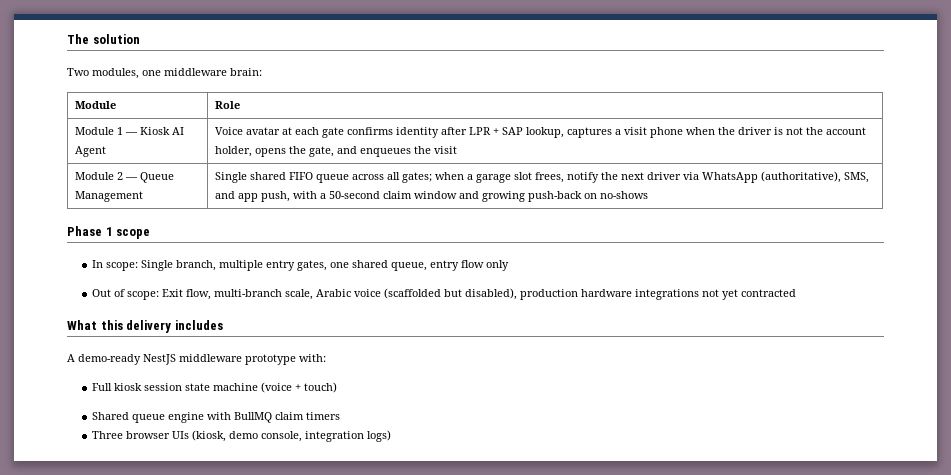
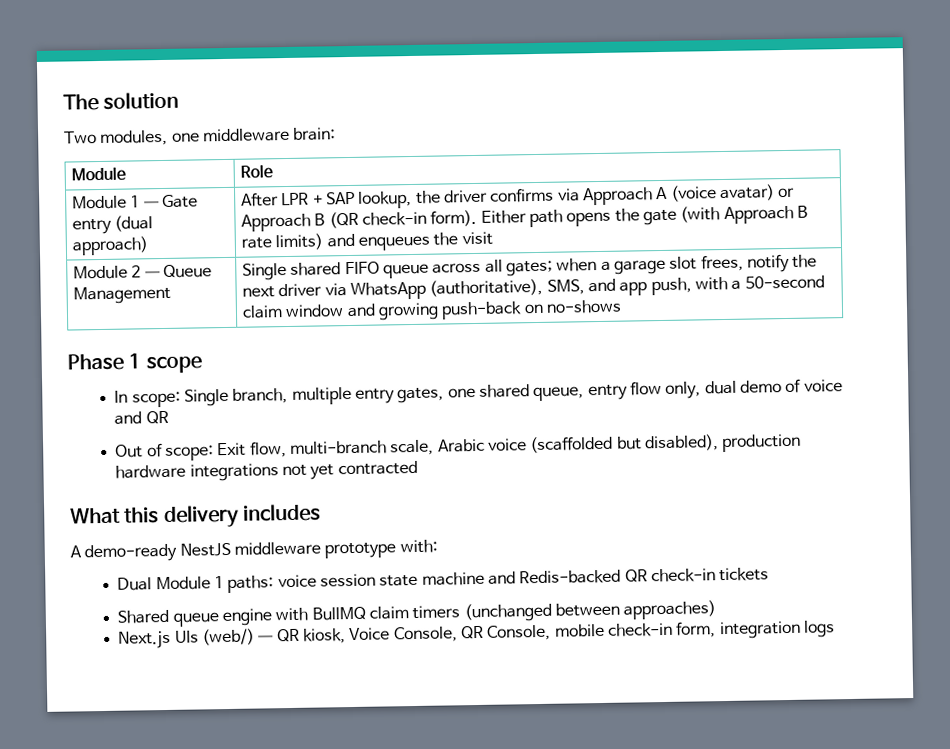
[139,127,184,135] [74,146,106,157] [214,127,866,138] [214,146,334,157] Kiosk AI Agent | Voice avatar at each gate confirms identity after LPR + SAP lookup, captures a visit phone when the driver is not the account holder, opens the gate, -> [162,194,199,208] [72,215,154,235] [72,236,150,256] [241,184,796,209] [241,205,808,232] [241,233,324,251] Gate entry (dual approach) | After LPR + SAP lookup, the driver confirms via Approach A (voice avatar) or Approach B (QR check-in form). Either path opens the gate (with Approach B rate limits)
[485,260,509,271] only -> [665,378,843,399] [114,410,169,425] only, dual demo of voice and QR
[91,382,337,393] Full kiosk session state machine (voice + touch) -> [117,567,770,594] Dual Module 1 paths: voice session state machine and Redis-backed QR check-in tickets
[91,430,391,442] // Three browser UIs (kiosk, demo console, integration logs) -> [463,600,717,623] [118,620,835,649] (unchanged between approaches) // Next.js UIs (web/) — QR kiosk, Voice Console, QR Console, mobile check-in form, integration logs

